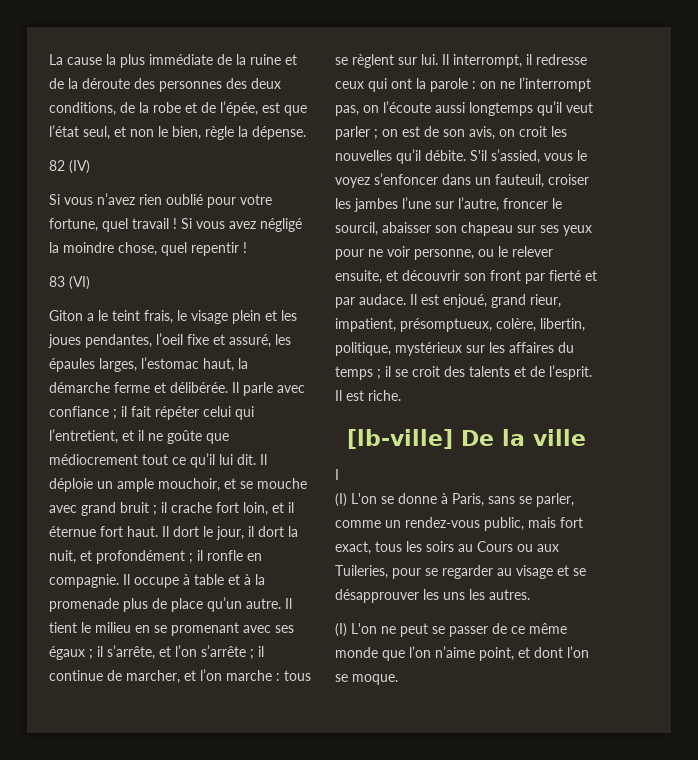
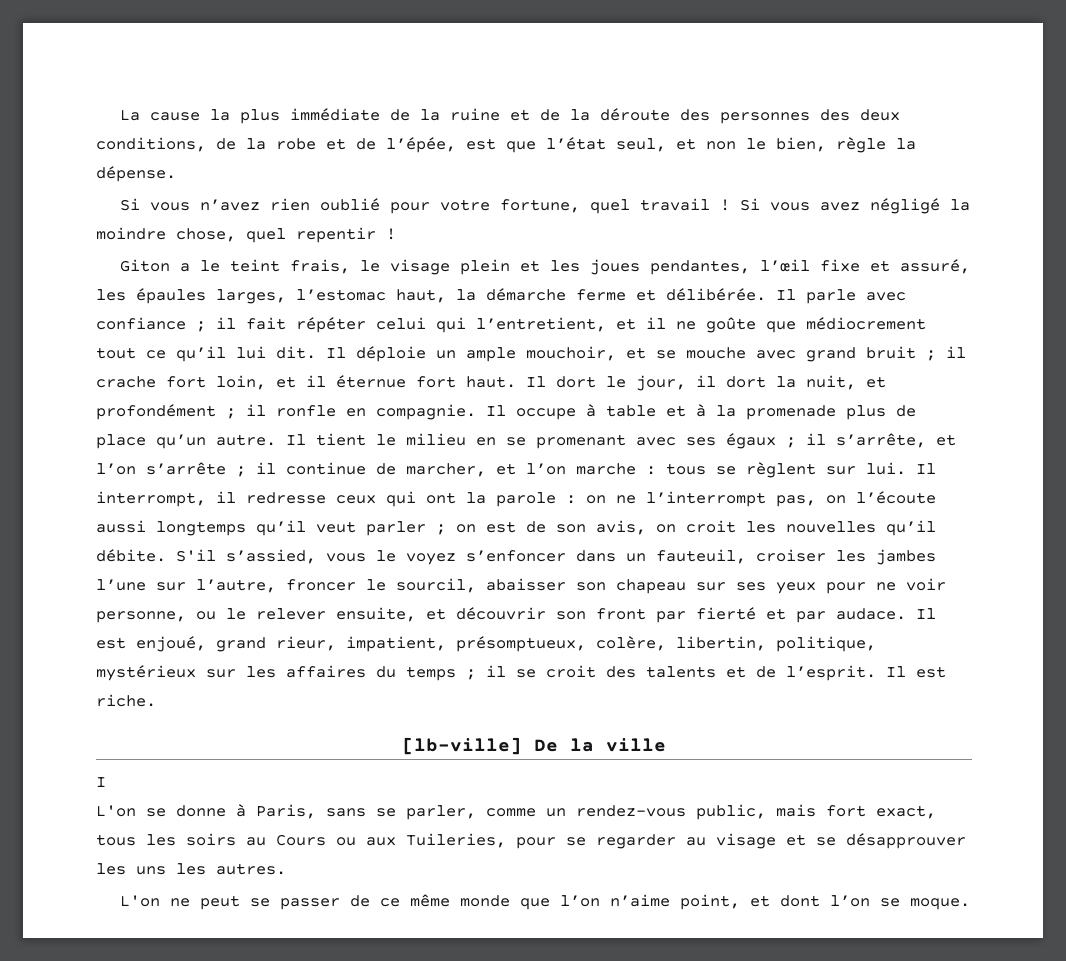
[49,160,90,174] // 82 (IV) -> (176, 174) none
[49,276,90,290] // 83 (VI) -> (396, 234) none
[156,333,183,345] l’oeil -> [759,259,810,272] l’œil
[335,493,347,507] (I) -> (106, 782) none
[335,623,347,637] (I) -> (286, 869) none

